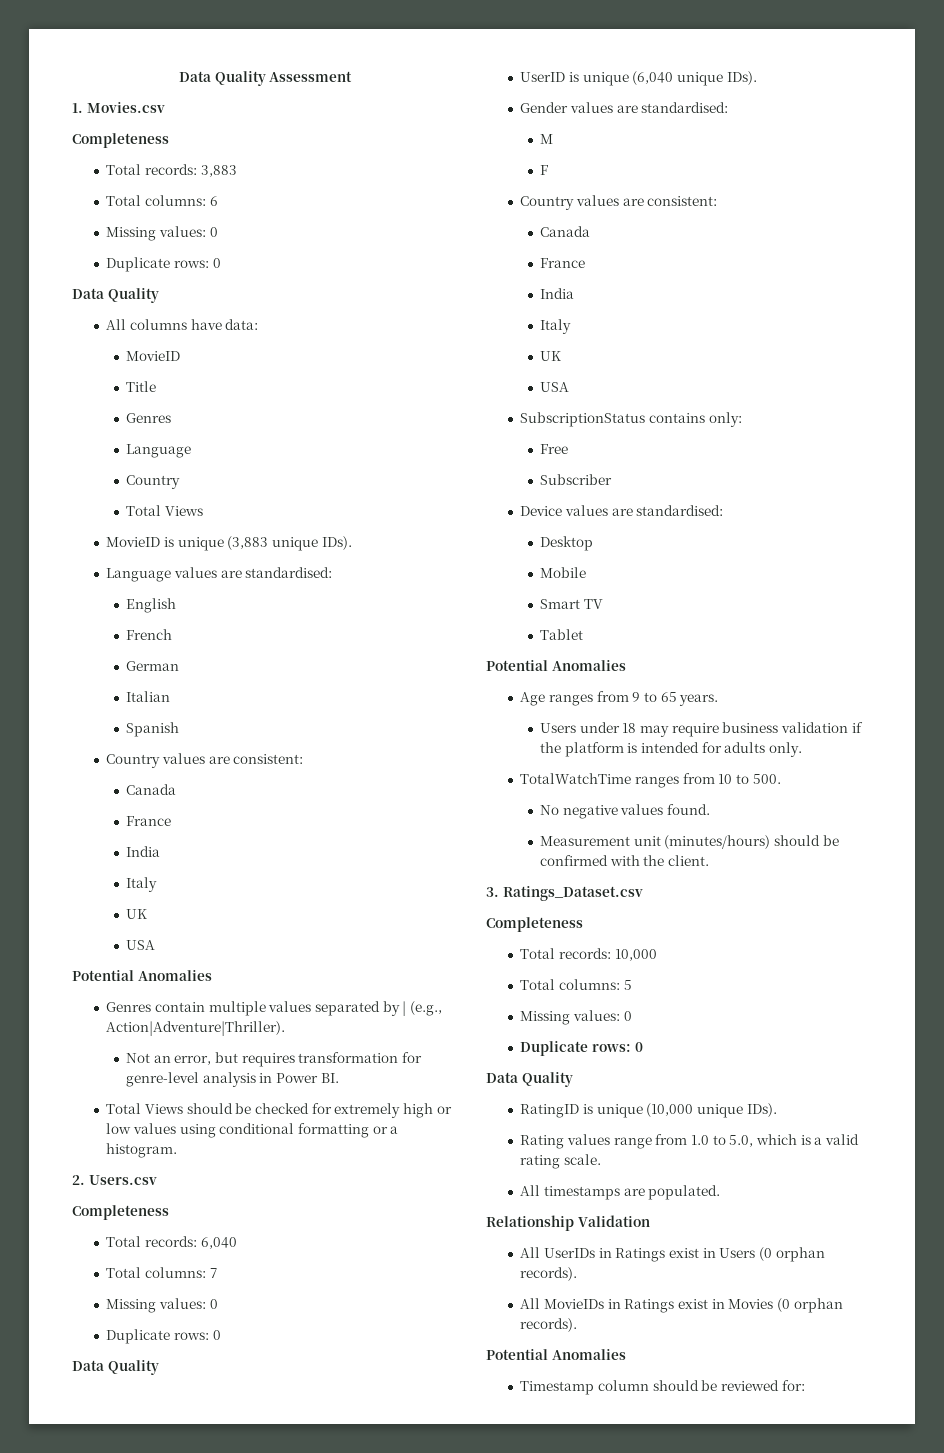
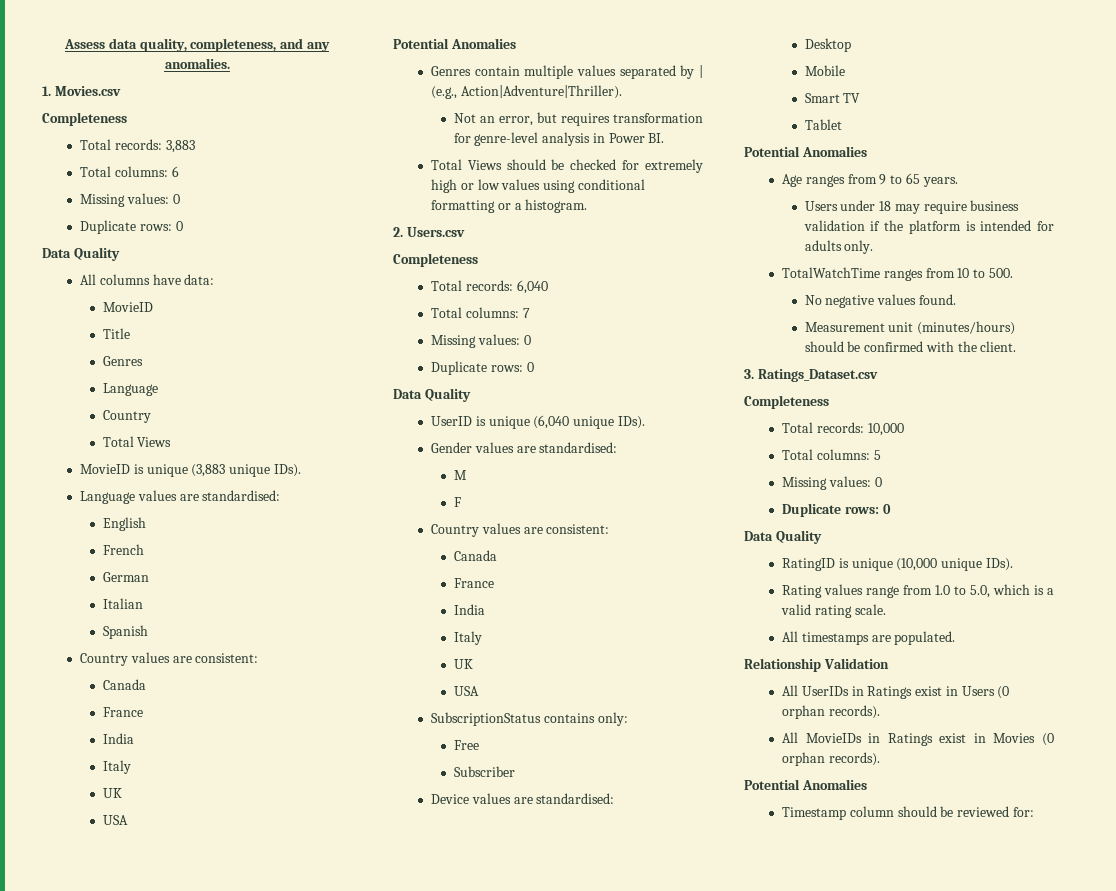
[178,71,353,86] Data Quality Assessment -> [64,38,330,52] [164,58,230,69] Assess data quality, completeness, and any anomalies.

